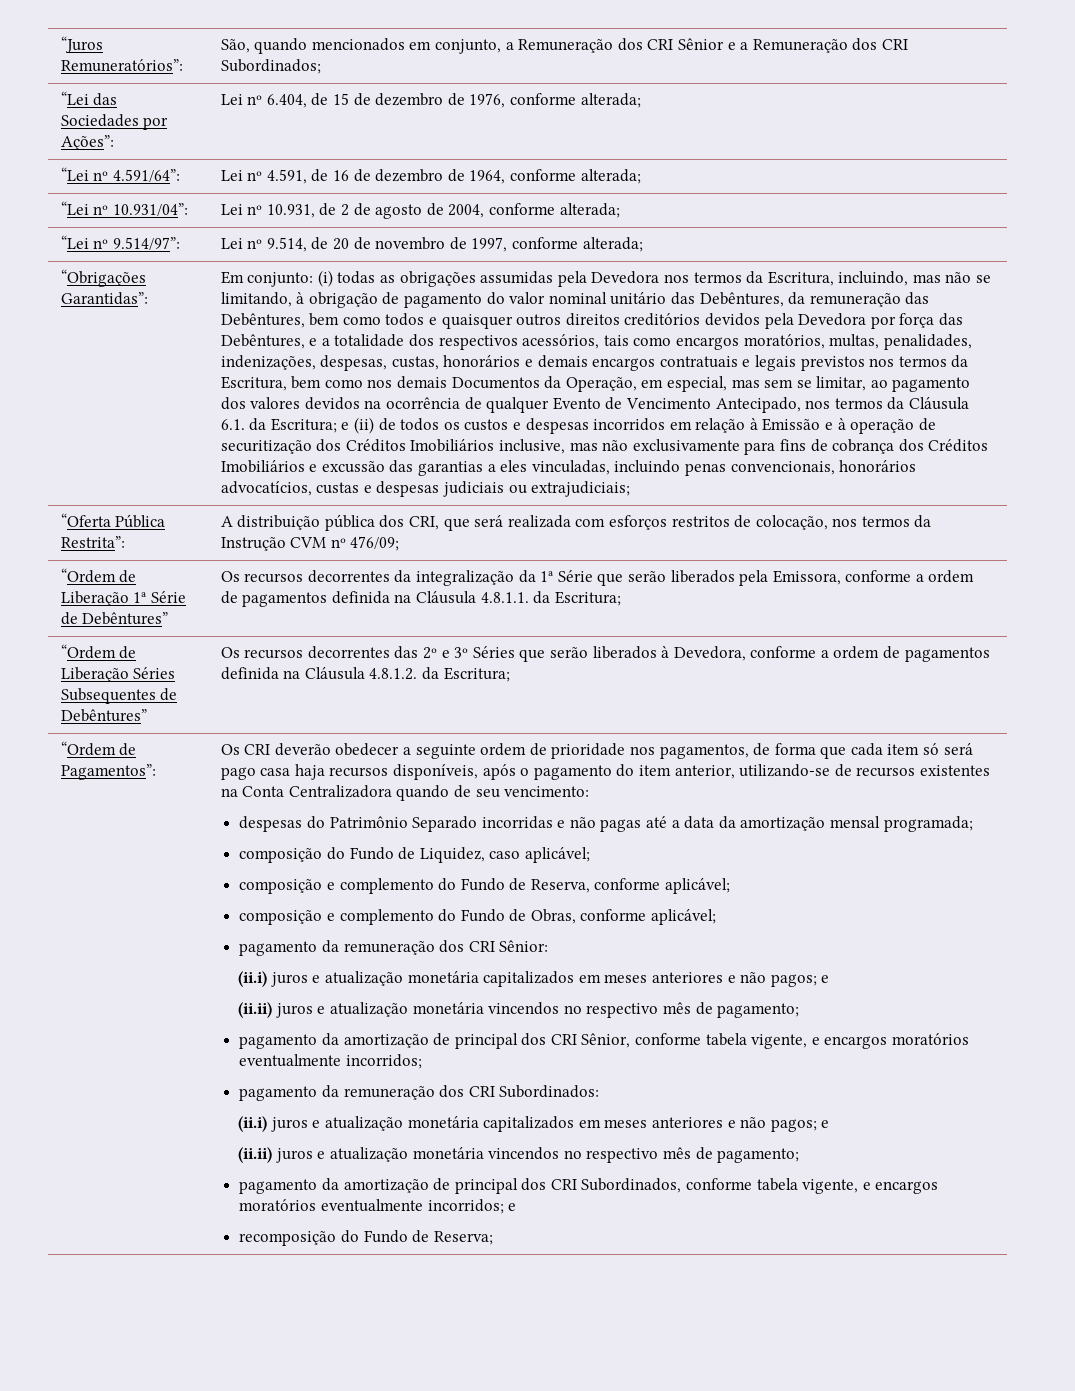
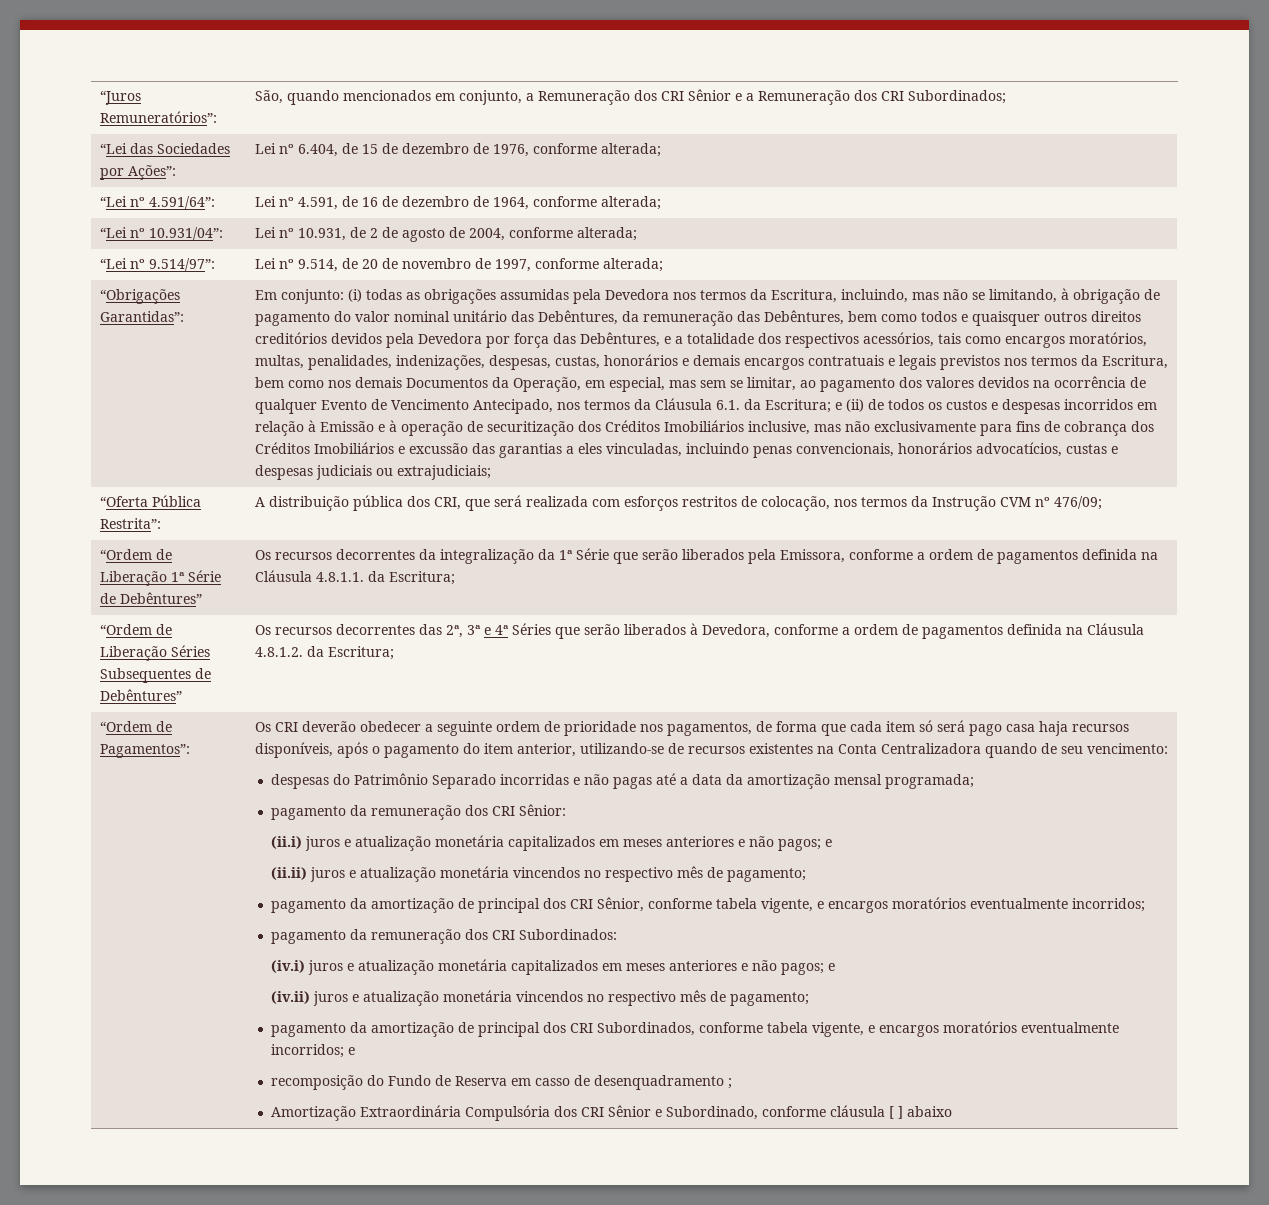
[422,647,469,659] 2º e 3º -> [446,625,510,638] 2ª, 3ª e 4ª
[239,847,590,863] [239,878,731,894] [239,909,717,925] // composição do Fundo de Liquidez, caso aplicável; // composição e complemento do Fundo de Reserva, conforme aplicável; // composição e complemento do Fundo de Obras, conforme aplicável; -> (974, 781) none
[238,1116,268,1132] (ii.i) -> [271,960,306,973] (iv.i)
[238,1147,273,1163] (ii.ii) -> [271,991,311,1004] (iv.ii)
[433,1231,493,1245] Reserva; -> [454,1075,732,1090] [270,1105,952,1121] Reserva em casso de desenquadramento ; // Amortização Extraordinária Compulsória dos CRI Sênior e Subordinado, conforme cláusula [ ] abaixo

